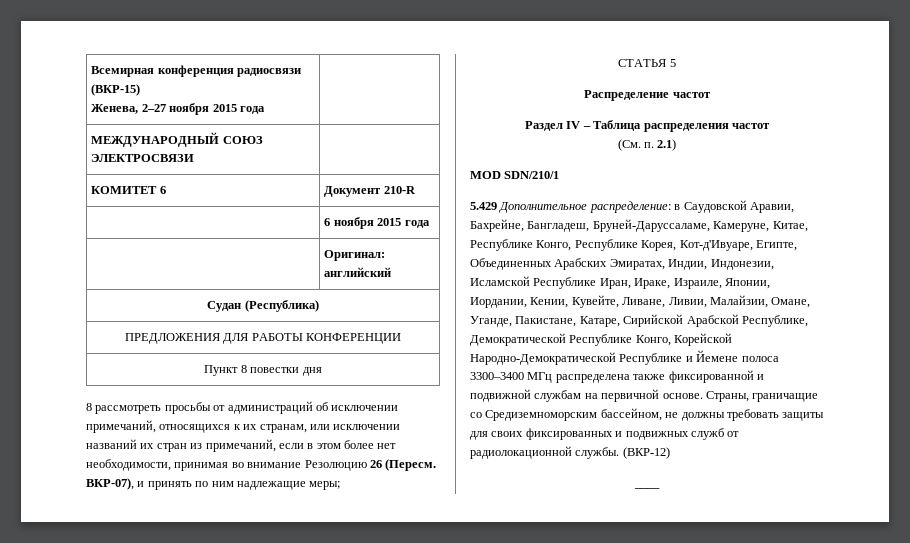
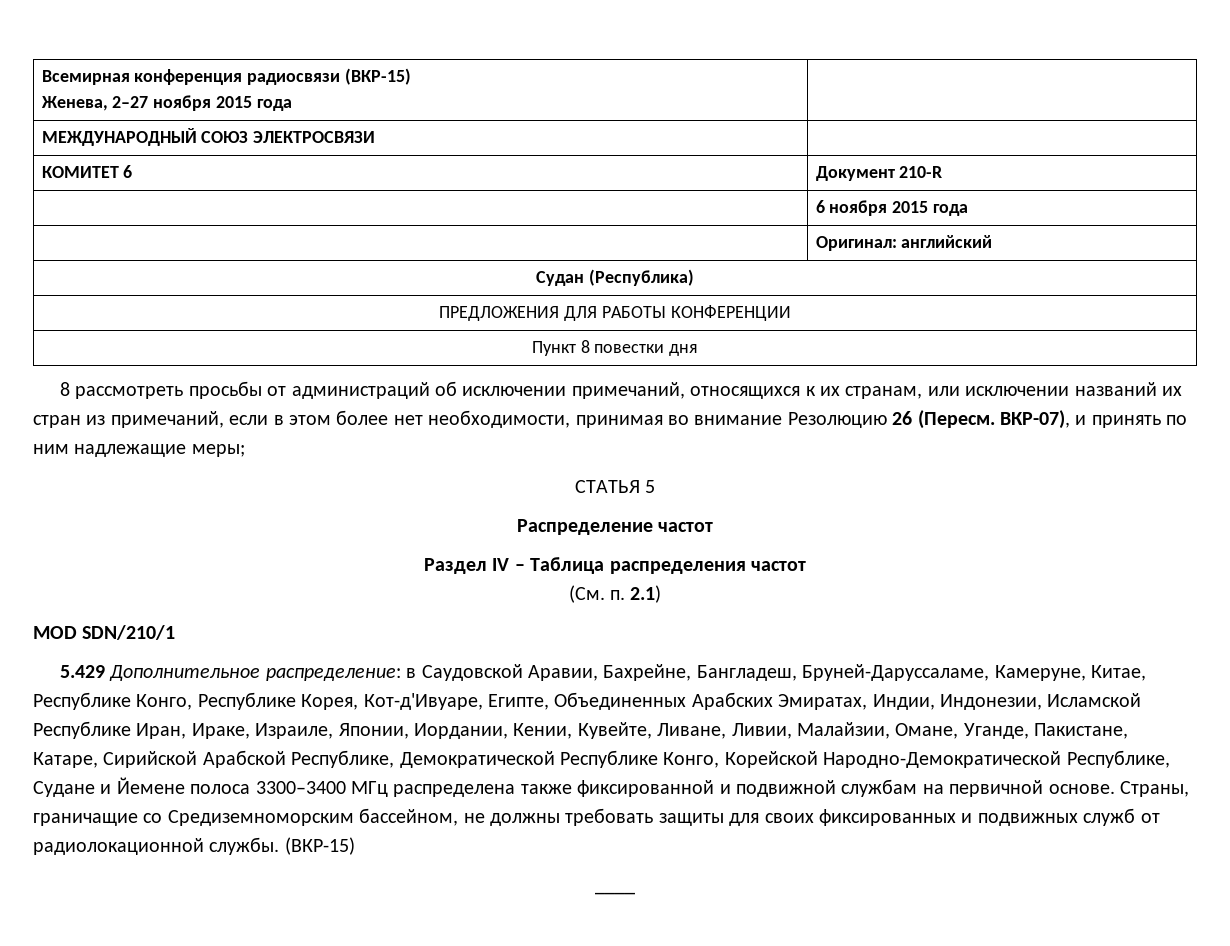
[619,353,683,365] Республике -> [1066,750,1170,768] [33,781,95,797] Республике, Судане
[622,447,670,459] (ВКР-12) -> [284,837,355,855] (ВКР-15)

